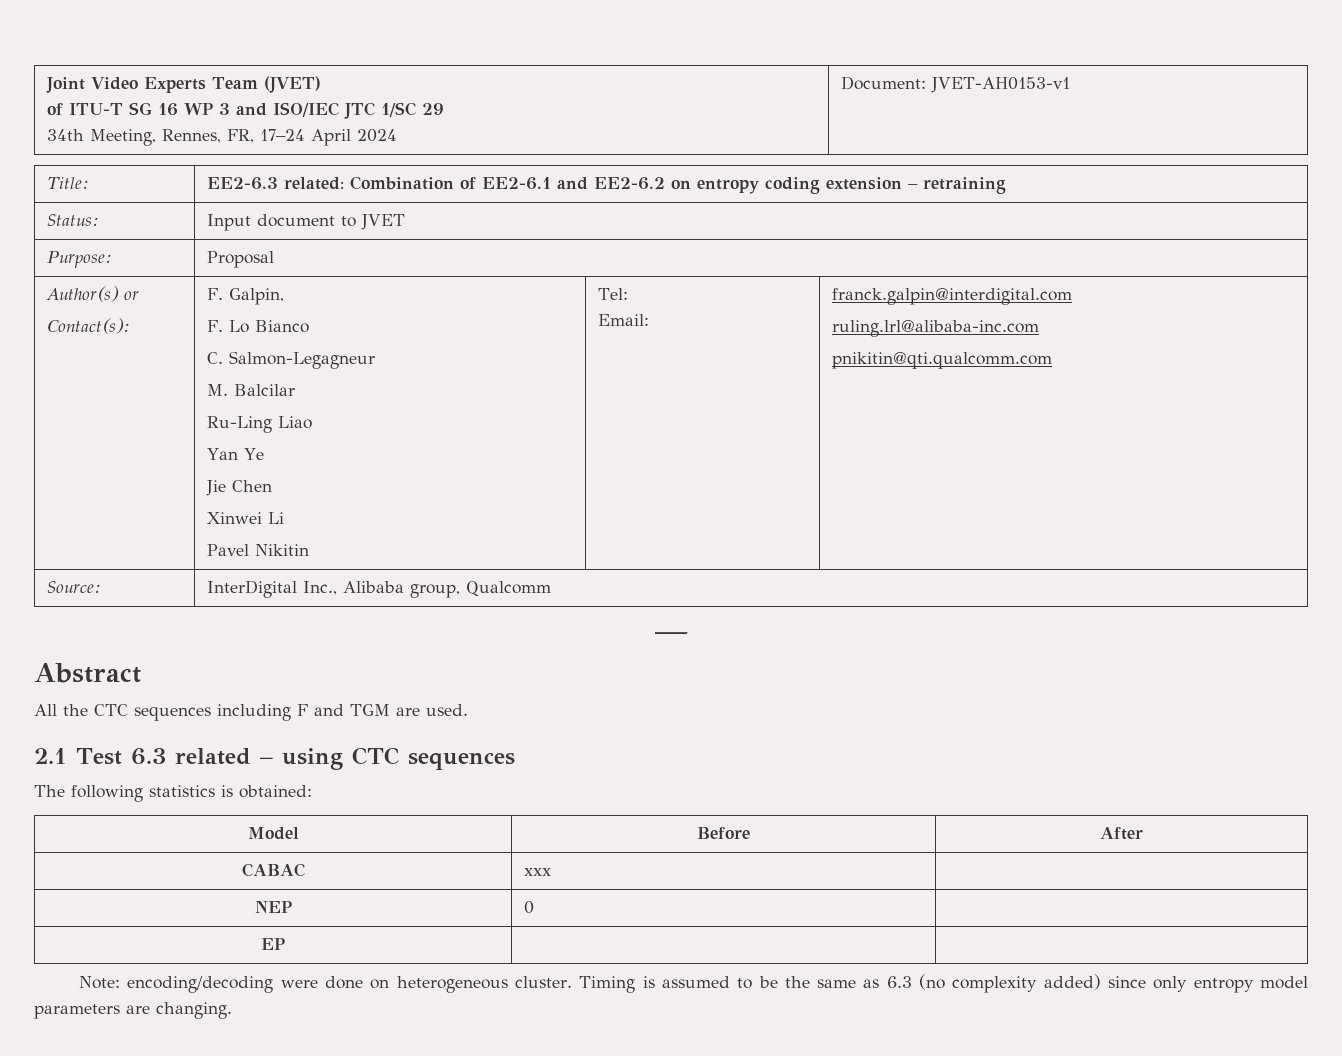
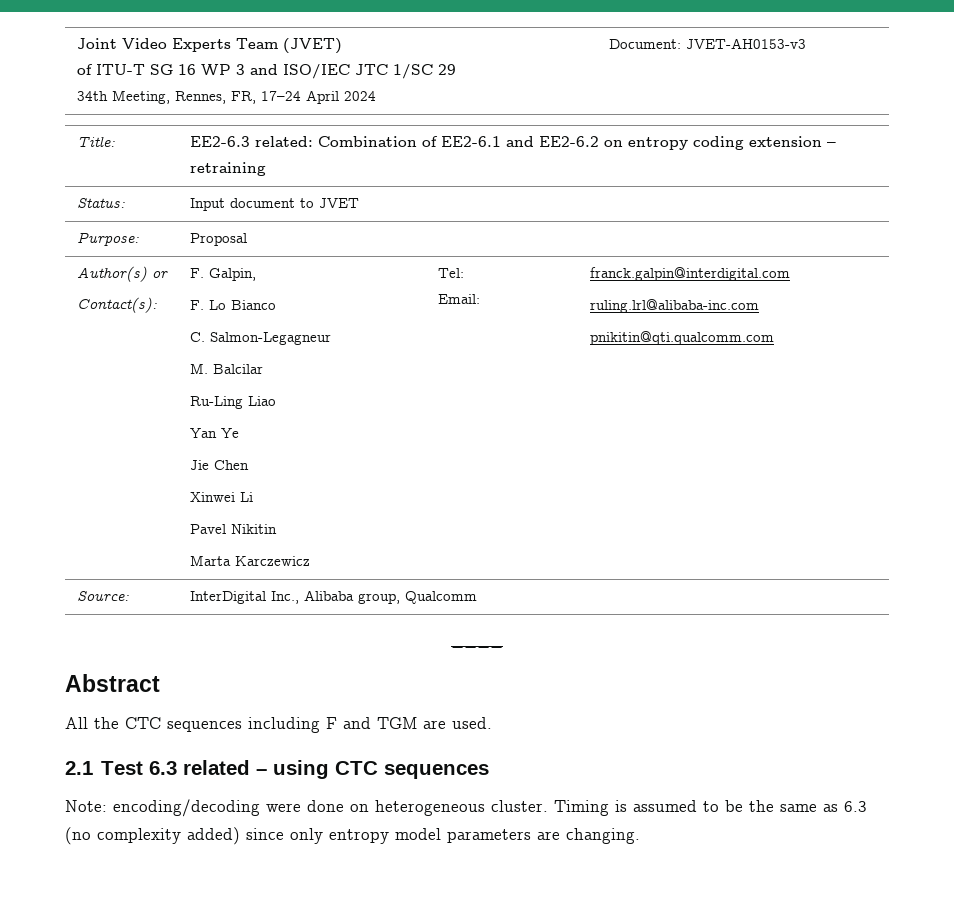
[930,77,1070,93] JVET-AH0153-v1 -> [685,38,806,49] JVET-AH0153-v3
(309, 550) none -> [189,555,310,566] // Marta Karczewicz
[34,785,312,802] [247,827,299,840] [697,827,750,839] [1100,827,1143,840] [241,863,305,877] [523,868,551,876] [254,901,292,913] [523,901,534,914] [261,938,285,950] // The following statistics is obtained: // Model | Before | After // CABAC | xxx | // NEP | 0 | // EP | | -> (490, 771) none

